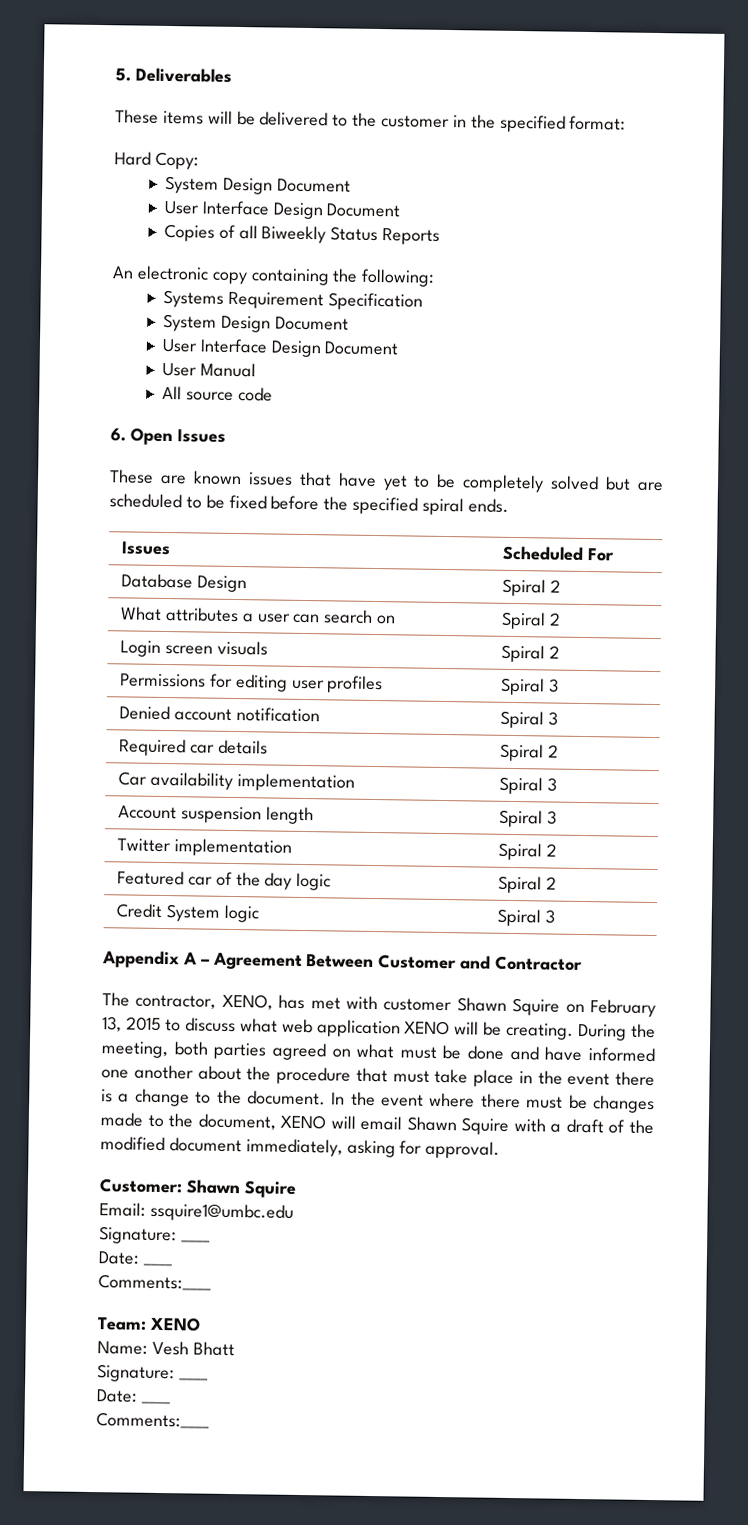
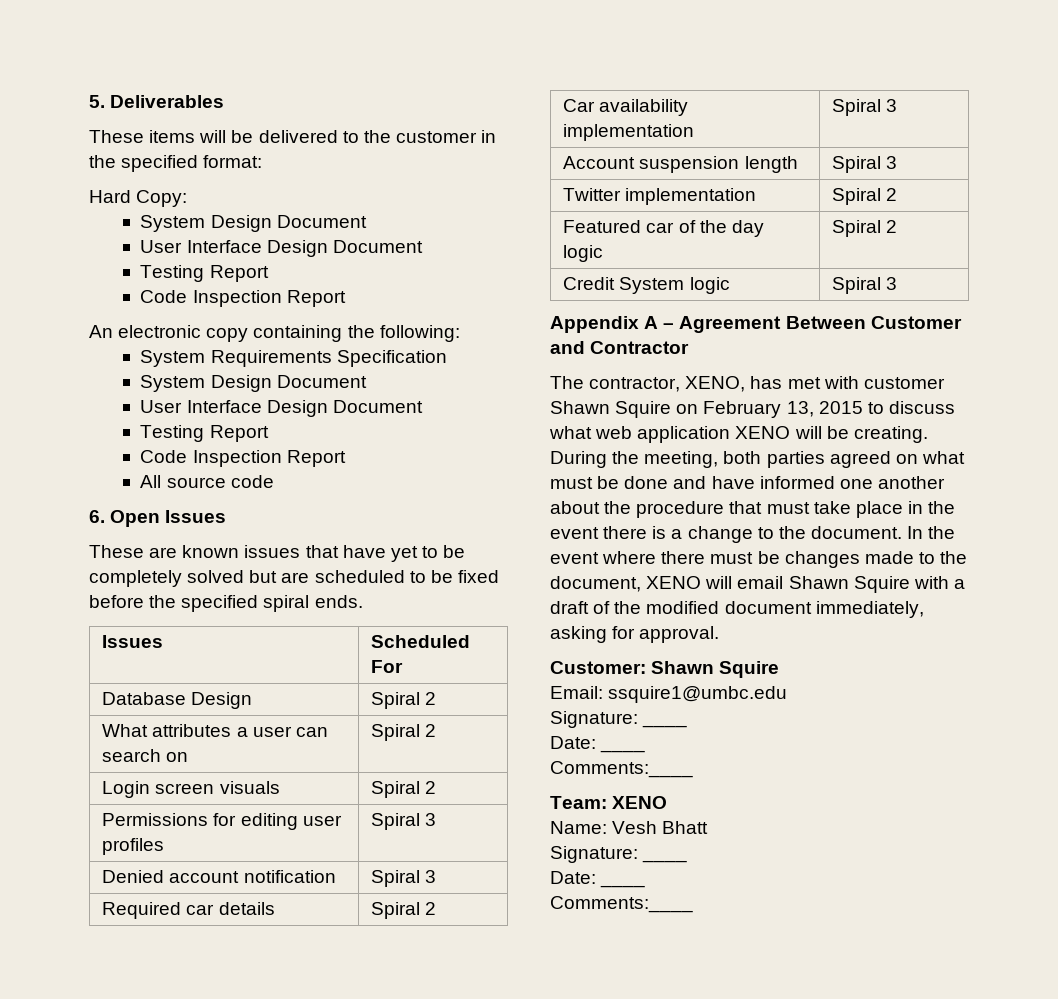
[163,223,441,245] Copies of all Biweekly Status Reports -> [140,265,269,282] [140,290,346,307] Testing Report // Code Inspection Report
[162,289,324,310] Systems Requirement -> [140,350,332,367] System Requirements
[161,362,256,378] User Manual -> [140,425,269,442] [140,450,346,467] Testing Report // Code Inspection Report

